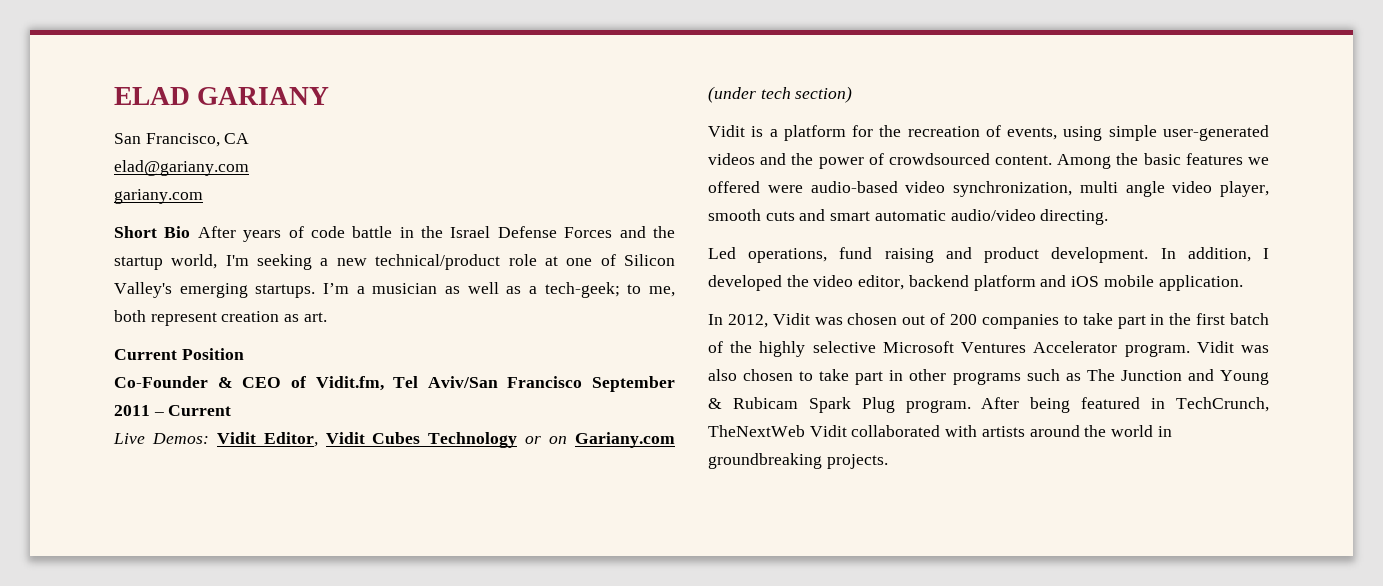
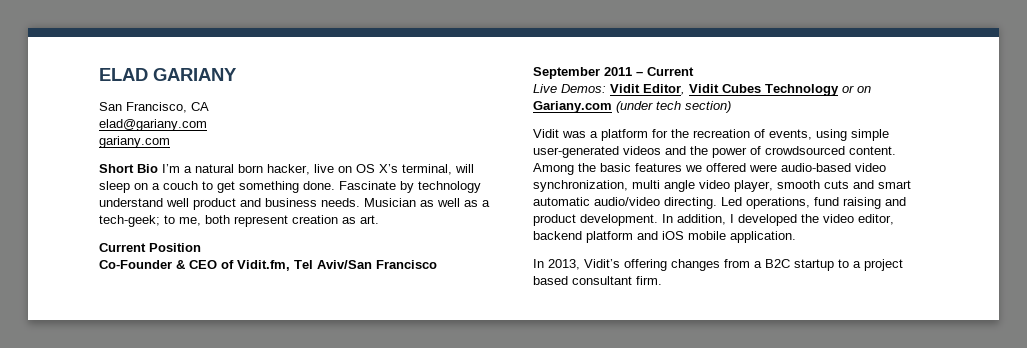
[197,226,675,242] [114,254,675,270] [114,282,438,298] After years of code battle in the Israel Defense Forces and the startup world, I'm seeking a new technical/product role at one of Silicon Valley's emerging startups. I’m a musician -> [162,164,474,175] [99,181,481,193] [99,198,416,210] I’m a natural born hacker, live on OS X’s terminal, will sleep on a couch to get something done. Fascinate by technology understand well product and business needs. Musician
[751,126,764,137] is -> [562,131,586,138] was
(1109, 217) // -> (717, 203) none
[727,313,1269,329] [708,341,1269,357] [708,369,1269,385] [708,397,1269,413] [708,425,1172,437] [708,453,888,469] 2012, Vidit was chosen out of 200 companies to take part in the first batch of the highly selective Microsoft Ventures Accelerator program. Vidit was also chosen to take part in other programs such as The Junction and Young & Rubicam Spark Plug program. After being featured in TechCrunch, TheNextWeb Vidit collaborated with artists around the world in groundbreaking projects. -> [548,259,903,271] [533,276,662,285] 2013, Vidit’s offering changes from a B2C startup to a project based consultant firm.

